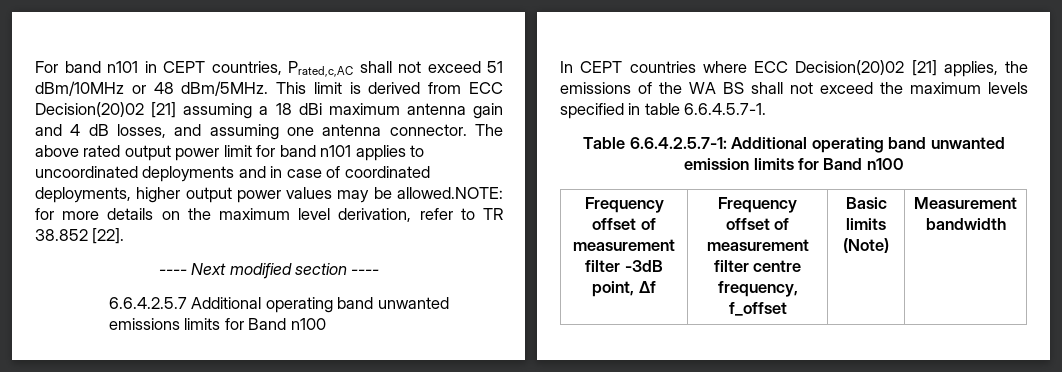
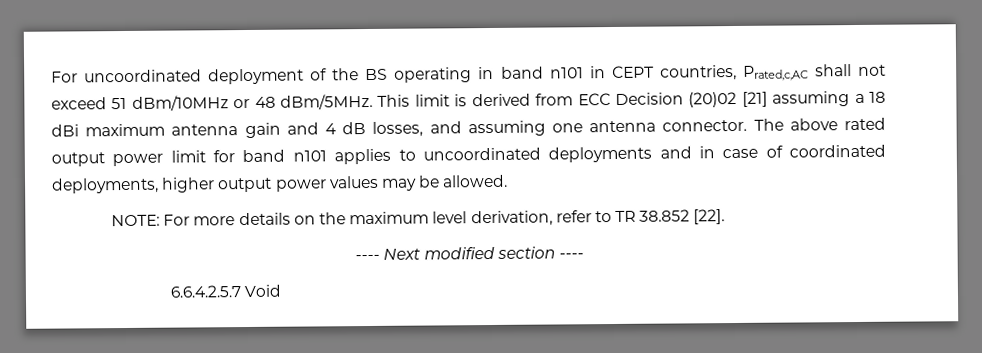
[35,61,58,73] For -> [51,66,495,85] For uncoordinated deployment of the BS operating in
[35,102,144,117] Decision(20)02 -> [614,91,738,108] Decision (20)02
[396,187,503,199] [35,208,54,220] allowed.NOTE: for -> [442,174,509,188] [111,214,191,227] allowed. // NOTE: For
[191,297,449,313] [108,318,326,330] [560,60,1028,77] [560,82,1028,94] [560,103,767,119] [583,137,1005,153] [684,158,904,170] [584,197,664,213] [592,218,656,230] [573,239,675,251] [585,260,663,272] [592,281,656,297] [718,197,797,213] [725,218,790,230] [706,239,809,251] [713,260,802,272] [717,281,798,297] [728,302,787,316] [845,197,887,209] [846,218,886,230] [843,238,889,253] [914,197,1017,209] [925,218,1006,230] Additional operating band unwanted emissions limits for Band n100 // In CEPT countries where ECC Decision(20)02 [21] applies, the emissions of the WA BS shall not exceed the maximum levels specified in table 6.6.4.5.7-1. // Table 6.6.4.2.5.7-1: Additional operating band unwanted emission limits for Band n100 // Frequency offset of measurement filter -3dB point, Δf | Frequency offset of measurement filter centre frequency, f_offset | Basic limits (Note) | Measurement bandwidth -> [244,284,282,298] Void

